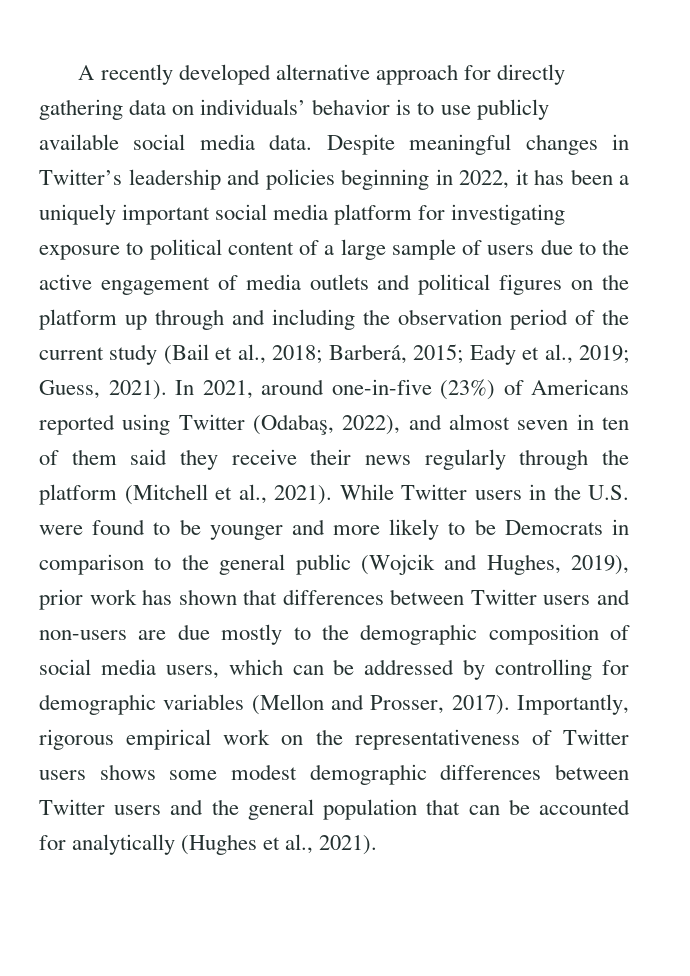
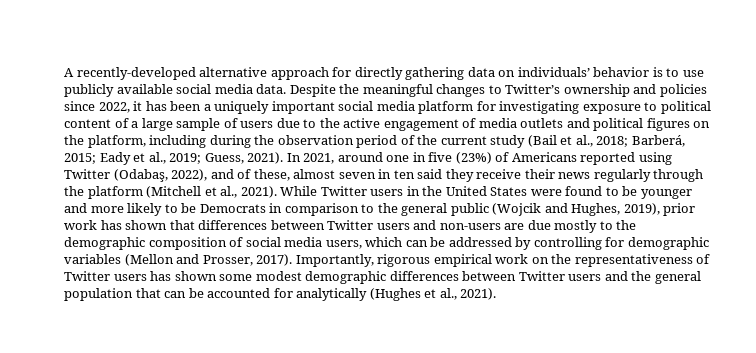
[100,64,271,85] recently developed -> [76,67,196,80] recently-developed
(395, 144) none -> [339,84,360,94] the
[612,134,630,150] [39,169,453,190] in Twitter’s leadership and policies beginning in -> [488,84,707,97] [64,101,95,111] to Twitter’s ownership and policies since
[39,309,355,330] platform up through and including -> [87,135,251,148] platform, including during
[331,379,432,395] one-in-five -> [386,152,453,162] one in five
(442, 422) none -> [237,169,290,181] of these,
[39,449,117,465] of them -> (415, 174) none
[588,485,629,500] U.S. -> [445,186,528,196] United States
[99,764,156,780] shows -> [150,271,217,281] has shown

